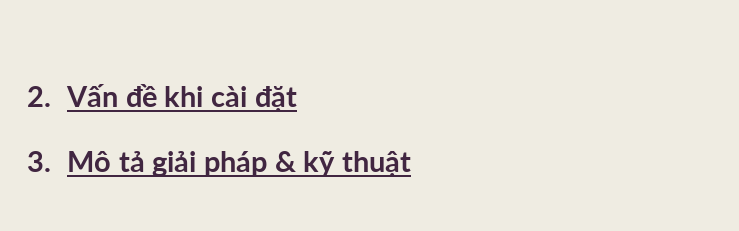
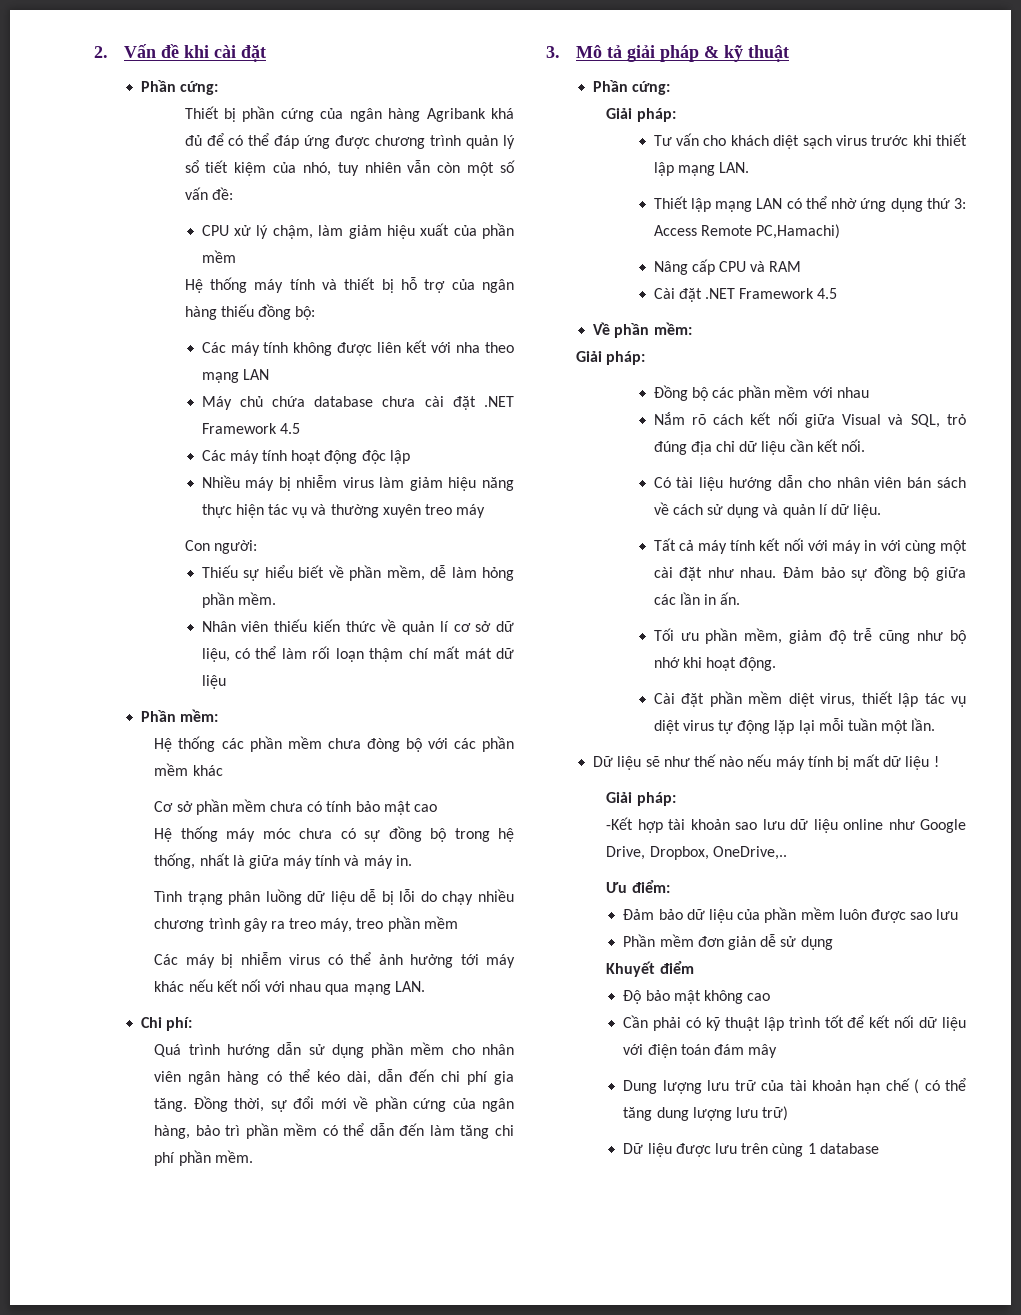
(297, 99) none -> [141,80,219,95] [184,106,514,122] [184,133,515,149] [184,160,516,176] [184,187,233,200] [201,223,514,239] [201,250,236,263] [184,277,515,293] [184,304,316,320] [201,340,514,356] [201,369,269,383] [201,396,514,410] [201,423,300,434] [201,450,410,464] [201,475,514,491] [201,504,486,518] [184,540,257,554] [201,565,514,581] [201,592,276,608] [201,619,514,635] [201,646,514,662] [201,675,226,689] [141,709,219,722] [154,736,514,752] [154,763,223,776] [154,799,438,815] [154,826,514,842] [154,853,412,869] [154,889,514,905] [154,916,458,932] [154,952,515,968] [154,979,425,995] [141,1017,193,1031] [154,1042,514,1058] [154,1069,514,1085] [154,1096,514,1112] [154,1123,514,1139] [154,1150,253,1166] // Phần cứng: // Thiết bị phần cứng của ngân hàng Agribank khá đủ để có thể đáp ứng được chương trình quản lý sổ tiết kiệm của nhó, tuy nhiên vẫn còn một số vấn đề: // CPU xử lý chậm, làm giảm hiệu xuất của phần mềm // Hệ thống máy tính và thiết bị hỗ trợ của ngân hàng thiếu đồng bộ: // Các máy tính không được liên kết với nha theo mạng LAN // Máy chủ chứa database chưa cài đặt .NET Framework 4.5 // Các máy tính hoạt động độc lập // Nhiều máy bị nhiễm virus làm giảm hiệu năng thực hiện tác vụ và thường xuyên treo máy // Con người: // Thiếu sự hiểu biết về phần mềm, dễ làm hỏng phần mềm. // Nhân viên thiếu kiến thức về quản lí cơ sở dữ liệu, có thể làm rối loạn thậm chí mất mát dữ liệu // Phần mềm: // Hệ thống các phần mềm chưa đòng bộ với các phần mềm khác // Cơ sở phần mềm chưa có tính bảo mật cao // Hệ thống máy móc chưa có sự đồng bộ trong hệ thống, nhất là giữa máy tính và máy in. // Tình trạng phân luồng dữ liệu dễ bị lỗi do chạy nhiều chương trình gây ra treo máy, treo phần mềm // Các máy bị nhiễm virus có thể ảnh hưởng tới máy khác nếu kết nối với nhau qua mạng LAN. // Chi phí: // Quá trình hướng dẫn sử dụng phần mềm cho nhân viên ngân hàng có thể kéo dài, dẫn đến chi phí gia tăng. Đồng thời, sự đổi mới về phần cứng của ngân hàng, bảo trì phần mềm có thể dẫn đến làm tăng chi phí phần mềm.
(412, 164) none -> [593,80,671,95] [606,108,676,122] [653,133,967,149] [653,162,749,176] [653,196,966,212] [653,224,840,239] [653,259,802,275] [653,288,838,302] [593,322,692,338] [576,351,646,365] [653,385,869,401] [653,412,966,428] [653,439,865,455] [653,475,966,491] [653,502,882,518] [653,538,967,554] [653,565,966,581] [653,592,741,605] [653,628,966,644] [653,657,777,671] [653,691,966,707] [653,718,936,734] [593,754,939,770] [606,792,676,806] [606,817,966,833] [606,846,787,860] [606,880,670,893] [623,907,959,923] [623,934,833,950] [606,961,694,977] [623,990,771,1004] [623,1015,966,1031] [623,1044,778,1058] [623,1078,967,1094] [623,1106,789,1121] [623,1143,879,1157] // Phần cứng: // Giải pháp: // Tư vấn cho khách diệt sạch virus trước khi thiết lập mạng LAN. // Thiết lập mạng LAN có thể nhờ ứng dụng thứ 3: Access Remote PC,Hamachi) // Nâng cấp CPU và RAM // Cài đặt .NET Framework 4.5 // Về phần mềm: // Giải pháp: // Đồng bộ các phần mềm với nhau // Nắm rõ cách kết nối giữa Visual và SQL, trỏ đúng địa chỉ dữ liệu cần kết nối. // Có tài liệu hướng dẫn cho nhân viên bán sách về cách sử dụng và quản lí dữ liệu. // Tất cả máy tính kết nối với máy in với cùng một cài đặt như nhau. Đảm bảo sự đồng bộ giữa các lần in ấn. // Tối ưu phần mềm, giảm độ trễ cũng như bộ nhớ khi hoạt động. // Cài đặt phần mềm diệt virus, thiết lập tác vụ diệt virus tự động lặp lại mỗi tuần một lần. // Dữ liệu sẽ như thế nào nếu máy tính bị mất dữ liệu ! // Giải pháp: // -Kết hợp tài khoản sao lưu dữ liệu online như Google Drive, Dropbox, OneDrive,.. // Ưu điểm: // Đảm bảo dữ liệu của phần mềm luôn được sao lưu // Phần mềm đơn giản dễ sử dụng // Khuyết điểm // Độ bảo mật không cao // Cần phải có kỹ thuật lập trình tốt để kết nối dữ liệu với điện toán đám mây // Dung lượng lưu trữ của tài khoản hạn chế ( có thể tăng dung lượng lưu trữ) // Dữ liệu được lưu trên cùng 1 database

